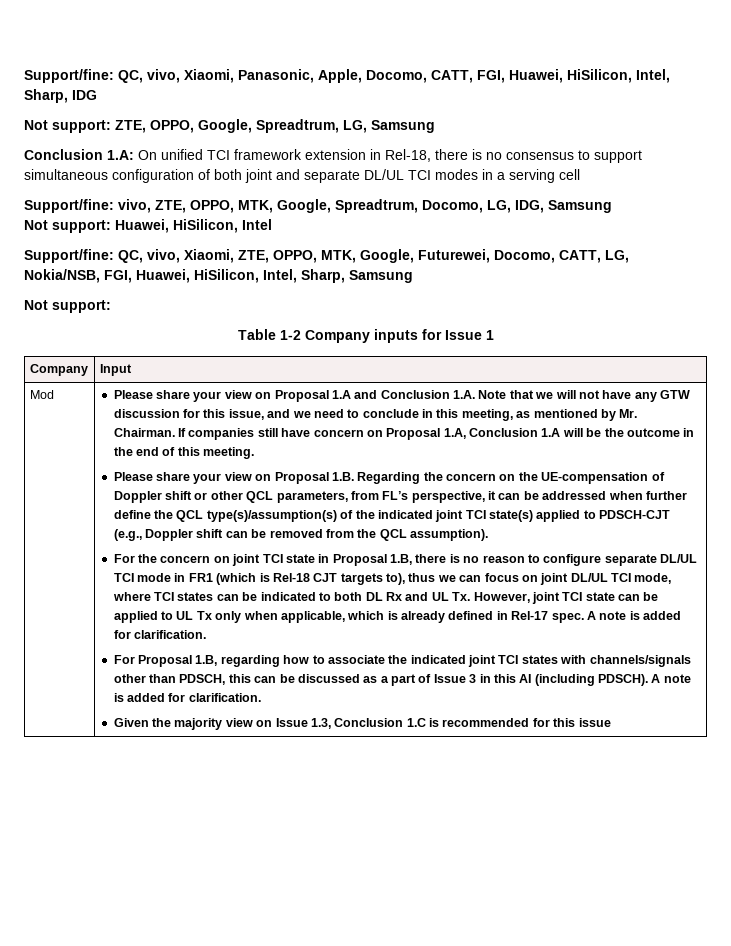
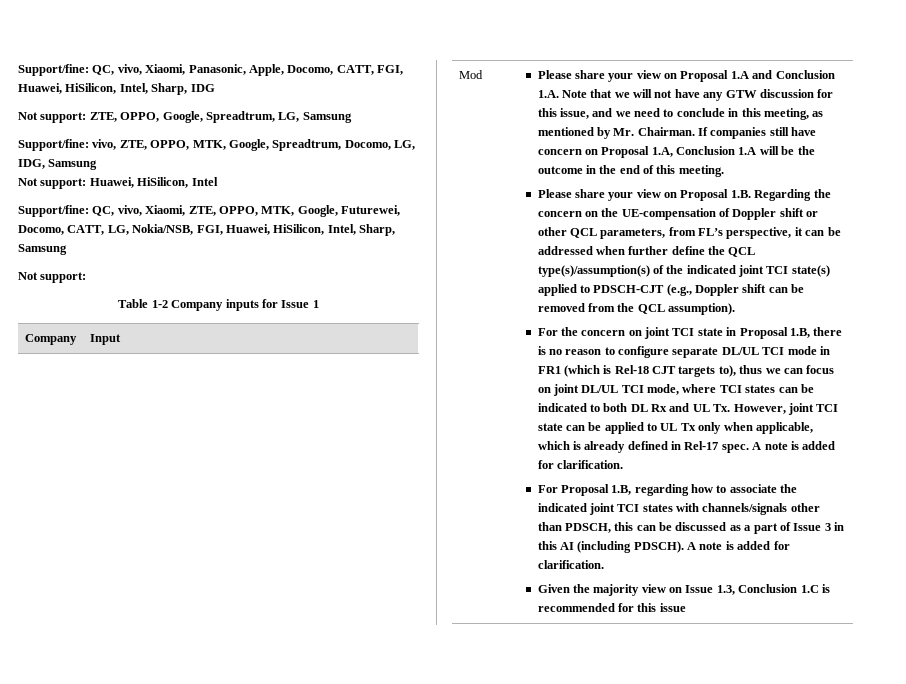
[24,149,642,163] [24,169,580,183] // Conclusion 1.A: On unified TCI framework extension in Rel-18, there is no consensus to support simultaneous configuration of both joint and separate DL/UL TCI modes in a serving cell -> (352, 117) none

